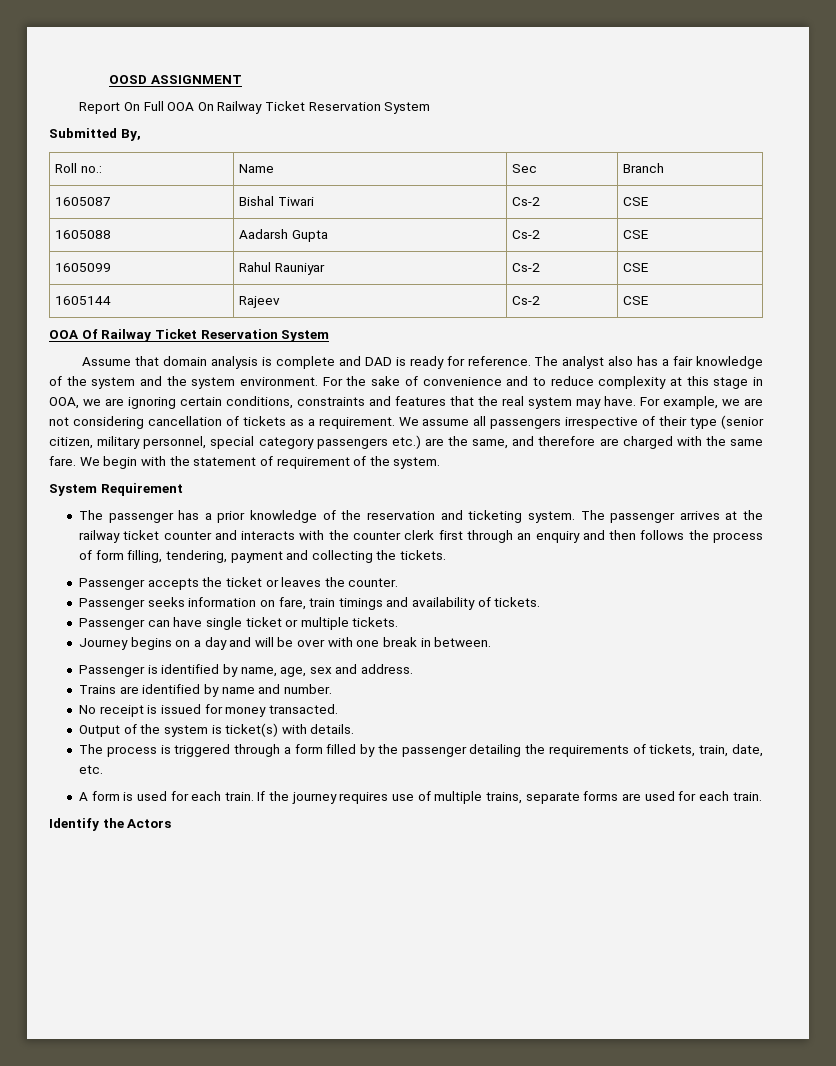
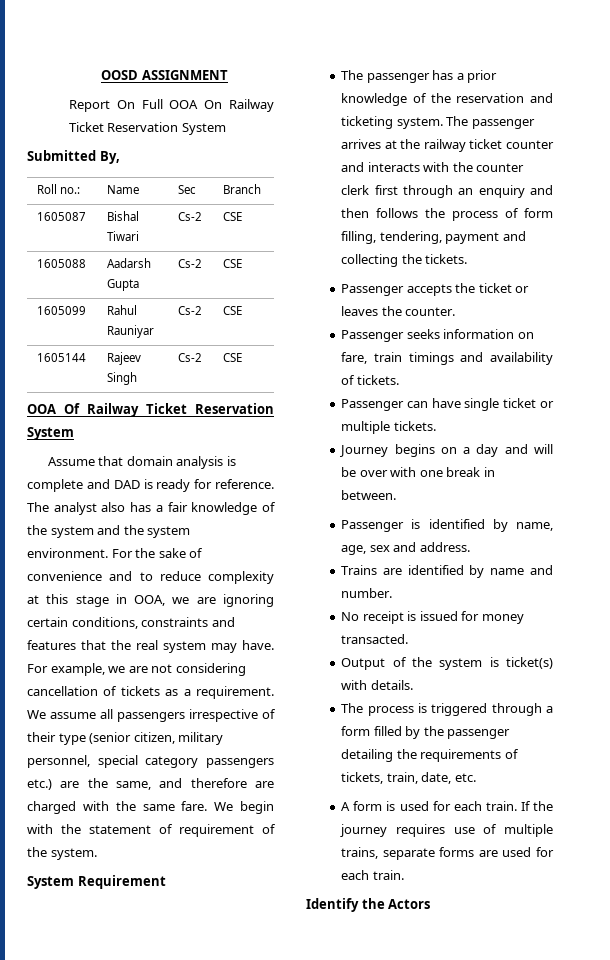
(281, 302) none -> [107,372,138,385] Singh

